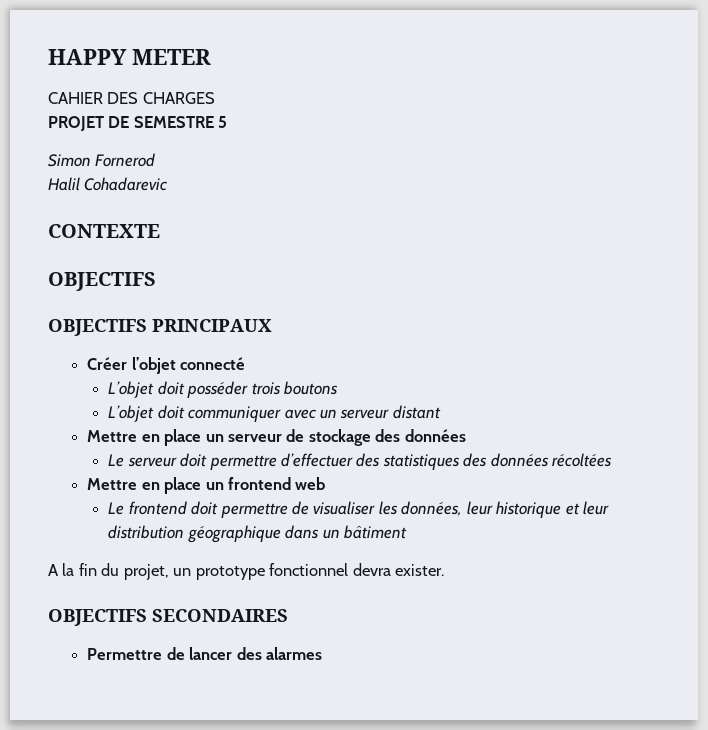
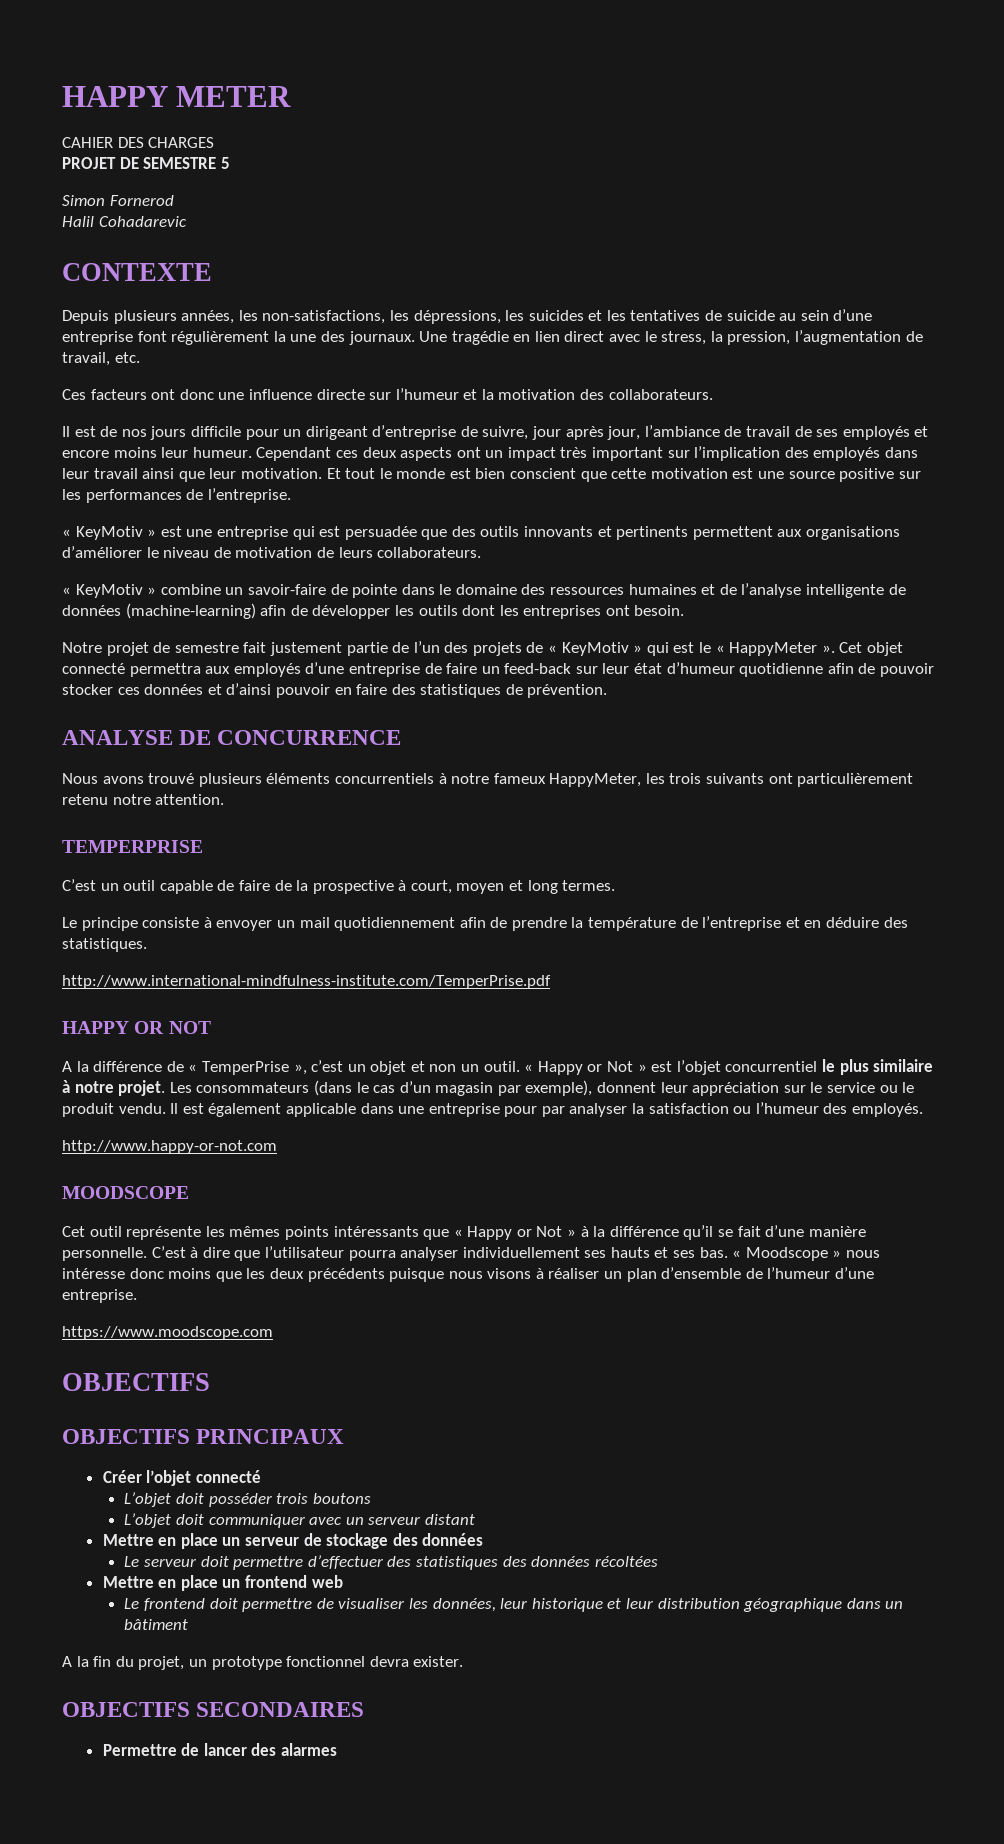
(160, 231) none -> [62,309,873,324] [62,330,923,345] [62,352,140,366] [62,388,713,400] [62,425,929,440] [62,446,919,461] [62,468,921,482] [62,488,291,503] [62,526,901,540] [62,546,482,558] [62,583,906,598] [62,603,685,619] [62,641,903,656] [62,662,935,677] [62,683,608,698] [62,730,402,745] [62,773,914,787] [62,794,225,805] [62,840,203,853] [62,879,616,894] [62,916,908,931] [62,938,147,952] [62,975,551,989] [62,1021,211,1034] [62,1059,934,1075] [62,1080,915,1096] [62,1102,924,1117] [62,1140,277,1154] [62,1186,189,1199] [62,1225,866,1240] [62,1246,881,1261] [62,1267,875,1282] [62,1289,137,1303] [62,1326,273,1340] // Depuis plusieurs années, les non-satisfactions, les dépressions, les suicides et les tentatives de suicide au sein d’une entreprise font régulièrement la une des journaux. Une tragédie en lien direct avec le stress, la pression, l’augmentation de travail, etc. // Ces facteurs ont donc une influence directe sur l’humeur et la motivation des collaborateurs. // Il est de nos jours difficile pour un dirigeant d’entreprise de suivre, jour après jour, l’ambiance de travail de ses employés et encore moins leur humeur. Cependant ces deux aspects ont un impact très important sur l’implication des employés dans leur travail ainsi que leur motivation. Et tout le monde est bien conscient que cette motivation est une source positive sur les performances de l’entreprise. // « KeyMotiv » est une entreprise qui est persuadée que des outils innovants et pertinents permettent aux organisations d’améliorer le niveau de motivation de leurs collaborateurs. // « KeyMotiv » combine un savoir-faire de pointe dans le domaine des ressources humaines et de l’analyse intelligente de données (machine-learning) afin de développer les outils dont les entreprises ont besoin. // Notre projet de semestre fait justement partie de l’un des projets de « KeyMotiv » qui est le « HappyMeter ». Cet objet connecté permettra aux employés d’une entreprise de faire un feed-back sur leur état d’humeur quotidienne afin de pouvoir stocker ces données et d’ainsi pouvoir en faire des statistiques de prévention. // ANALYSE DE CONCURRENCE // Nous avons trouvé plusieurs éléments concurrentiels à notre fameux HappyMeter, les trois suivants ont particulièrement retenu notre attention. // TEMPERPRISE // C’est un outil capable de faire de la prospective à court, moyen et long termes. // Le principe consiste à envoyer un mail quotidiennement afin de prendre la température de l’entreprise et en déduire des statistiques. // http://www.international-mindfulness-institute.com/TemperPrise.pdf // HAPPY OR NOT // A la différence de « TemperPrise », c’est un objet et non un outil. « Happy or Not » est l’objet concurrentiel le plus similaire à notre projet. Les consommateurs (dans le cas d’un magasin par exemple), donnent leur appréciation sur le service ou le produit vendu. Il est également applicable dans une entreprise pour par analyser la satisfaction ou l’humeur des employés. // http://www.happy-or-not.com // MOODSCOPE // Cet outil représente les mêmes points intéressants que « Happy or Not » à la différence qu’il se fait d’une manière personnelle. C’est à dire que l’utilisateur pourra analyser individuellement ses hauts et ses bas. « Moodscope » nous intéresse donc moins que les deux précédents puisque nous visons à réaliser un plan d’ensemble de l’humeur d’une entreprise. // https://www.moodscope.com

